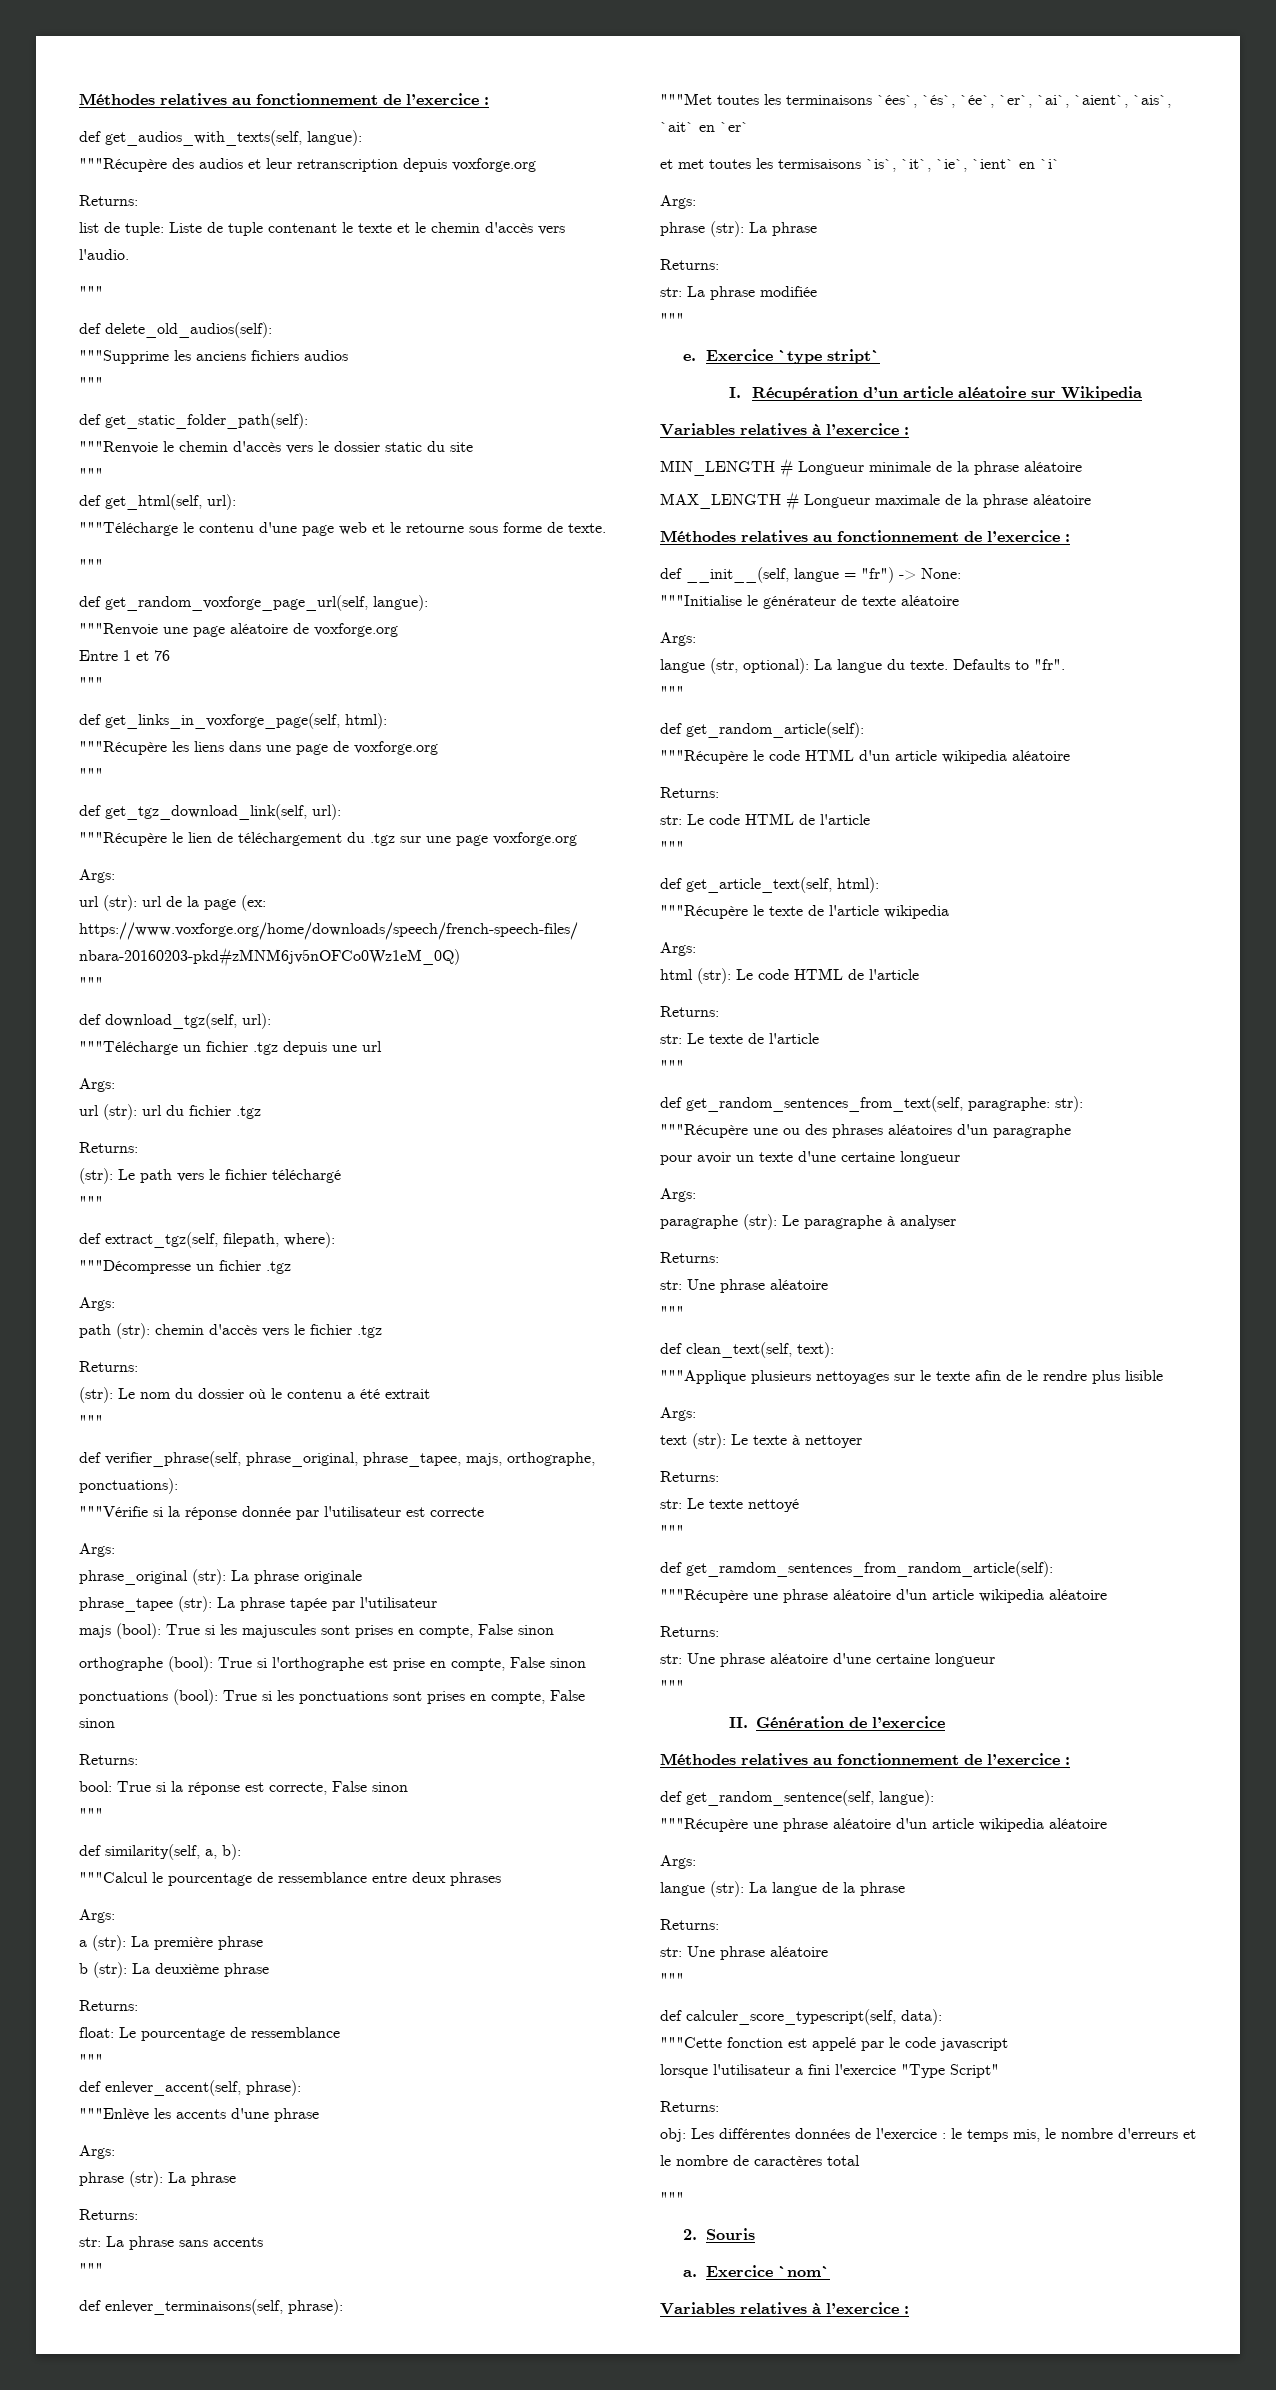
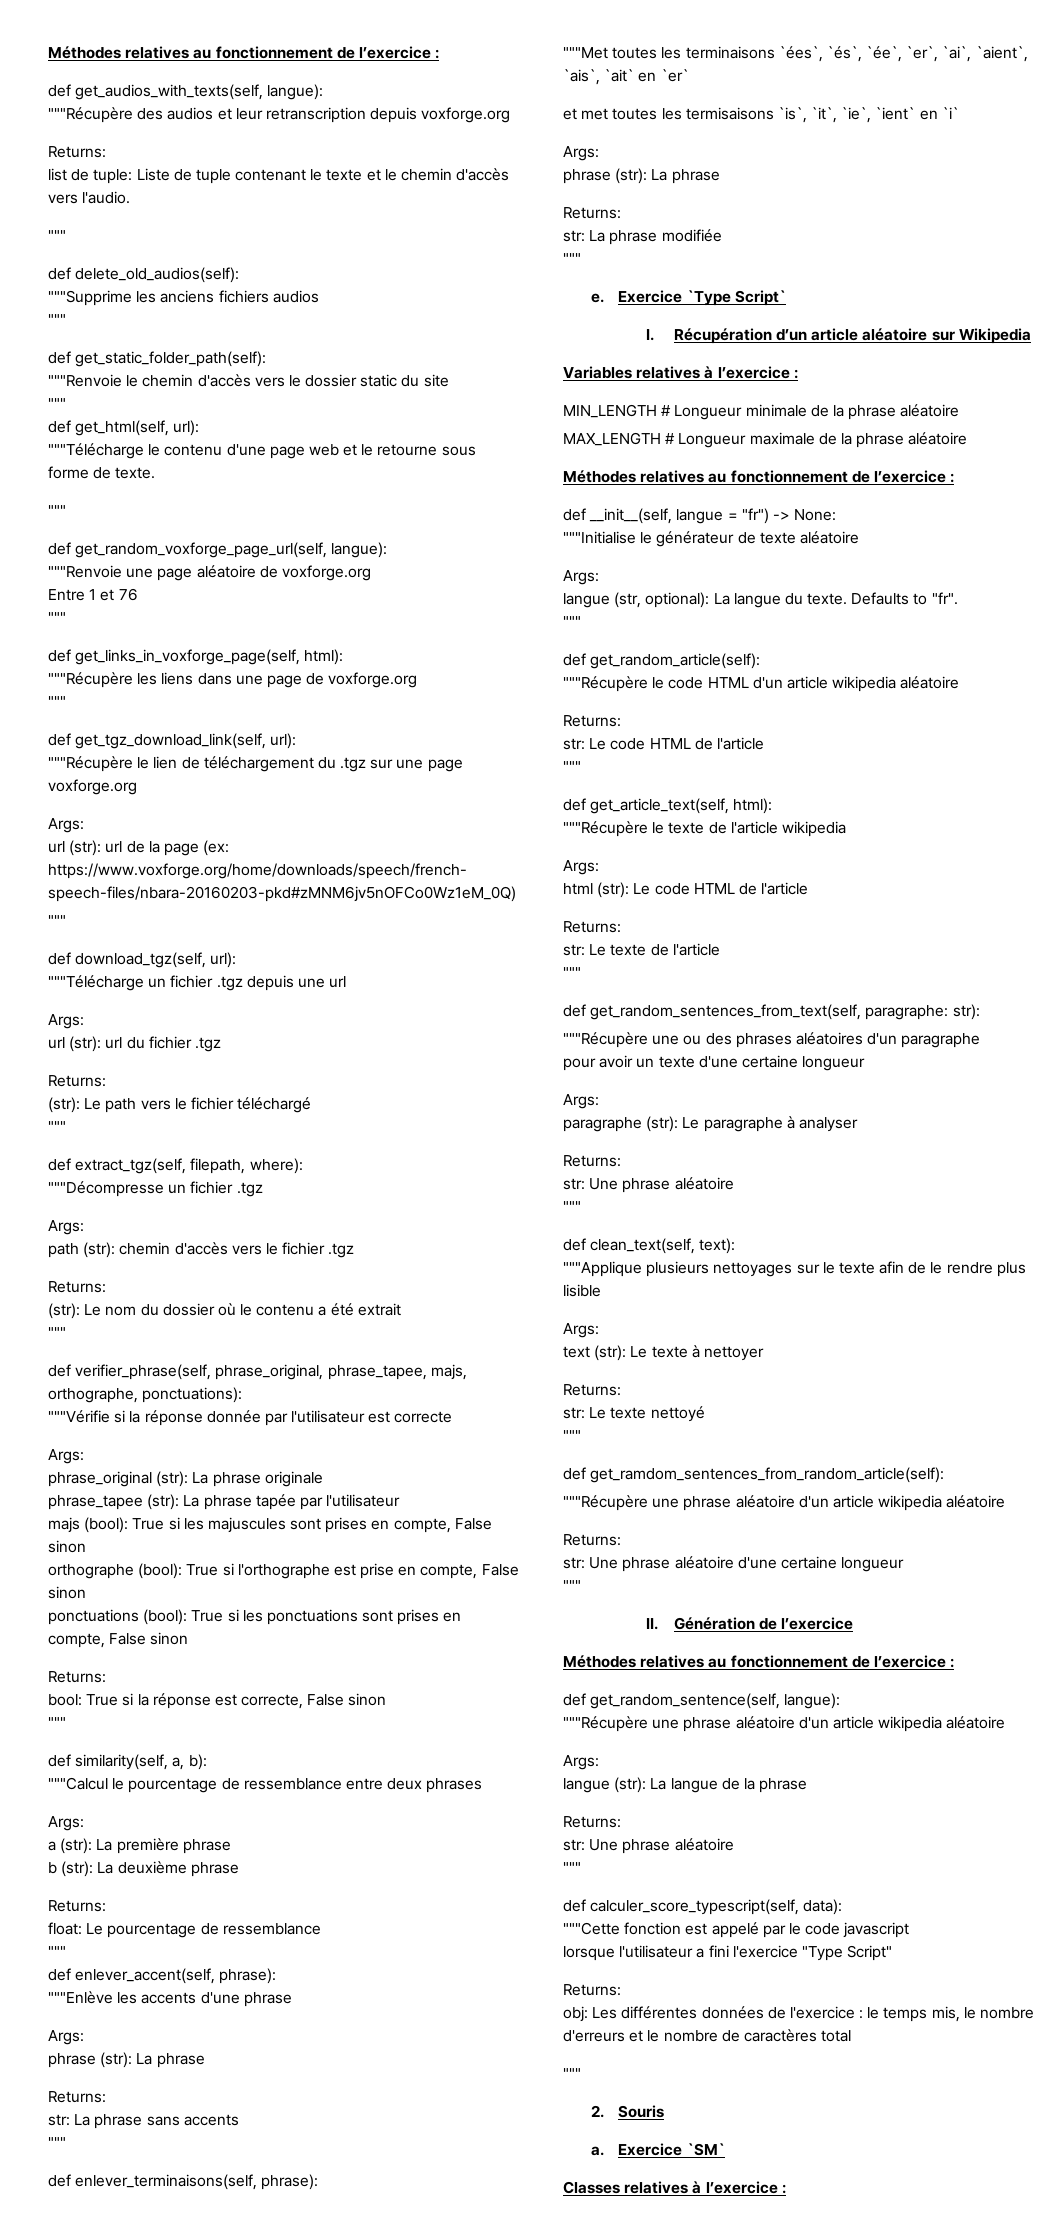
[778,349,881,364] `type stript` -> [686,290,786,306] `Type Script`
[778,2265,831,2277] [660,2302,735,2315] `nom` // Variables -> [686,2143,725,2156] [563,2181,620,2194] `SM` // Classes

